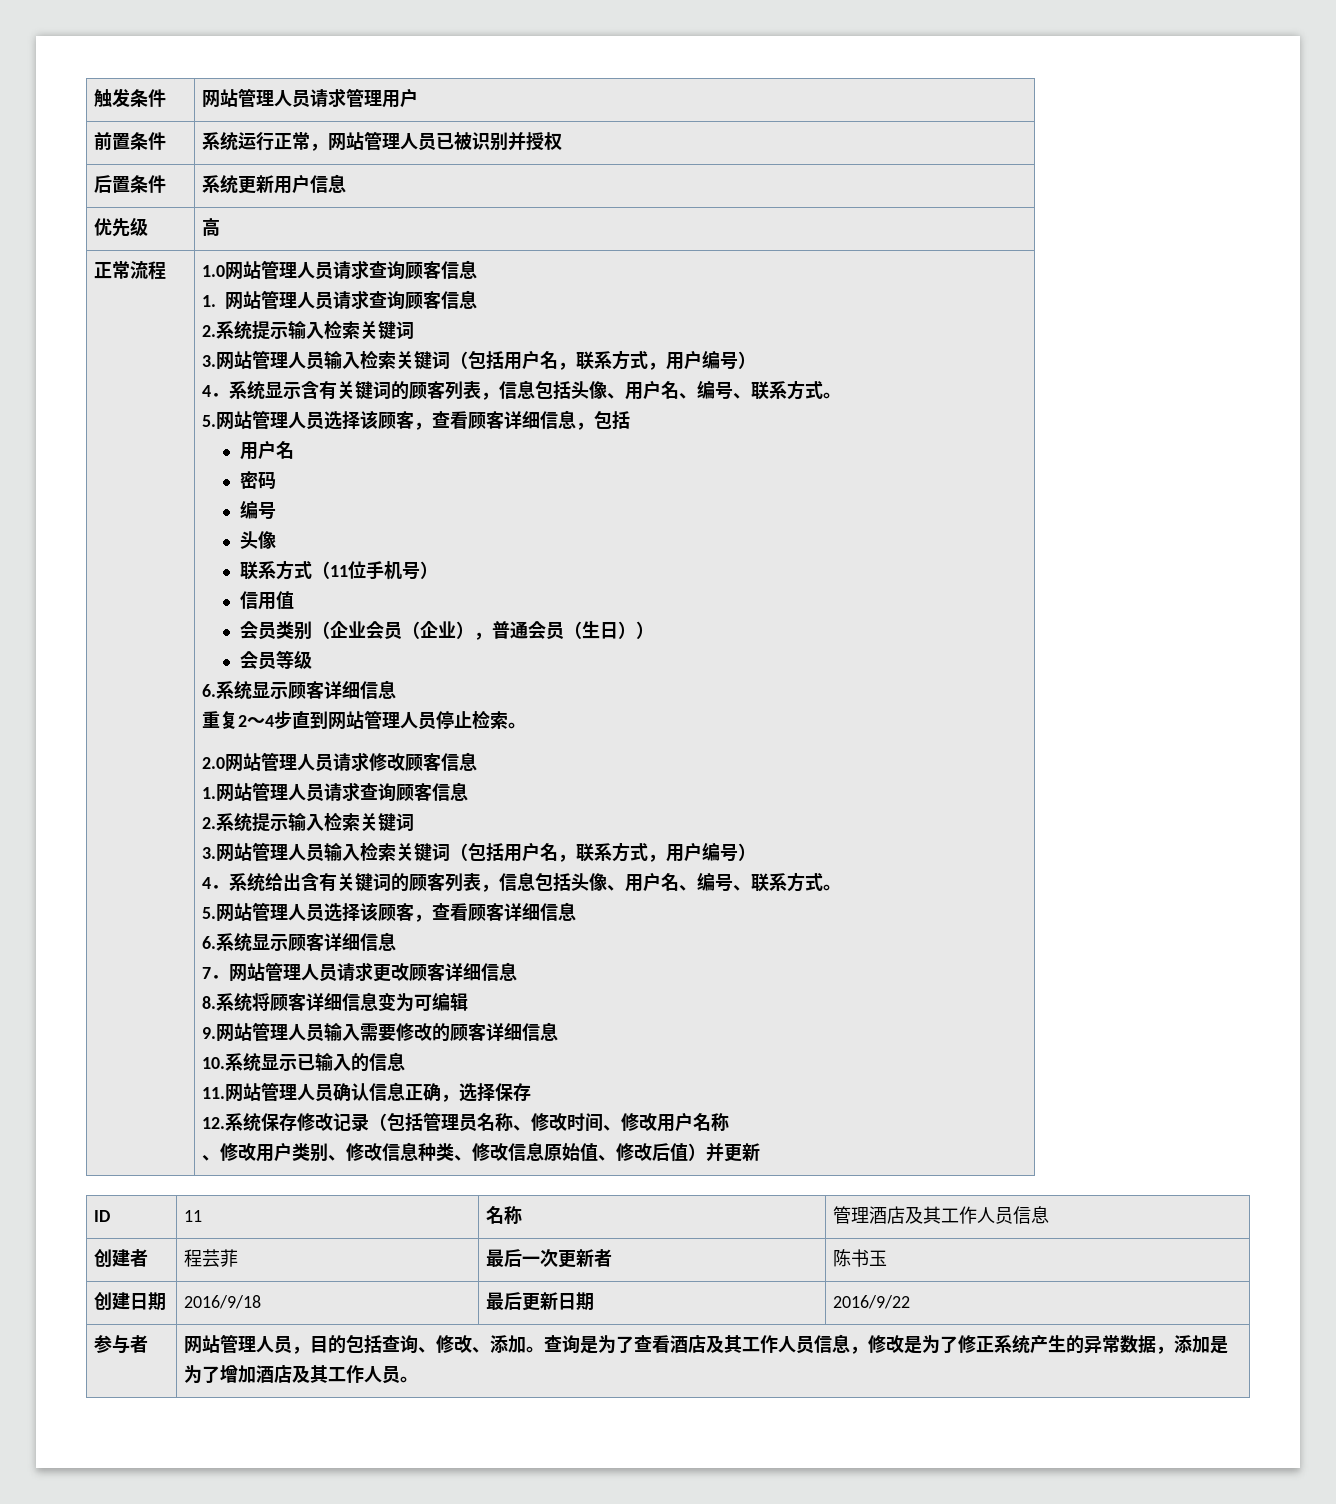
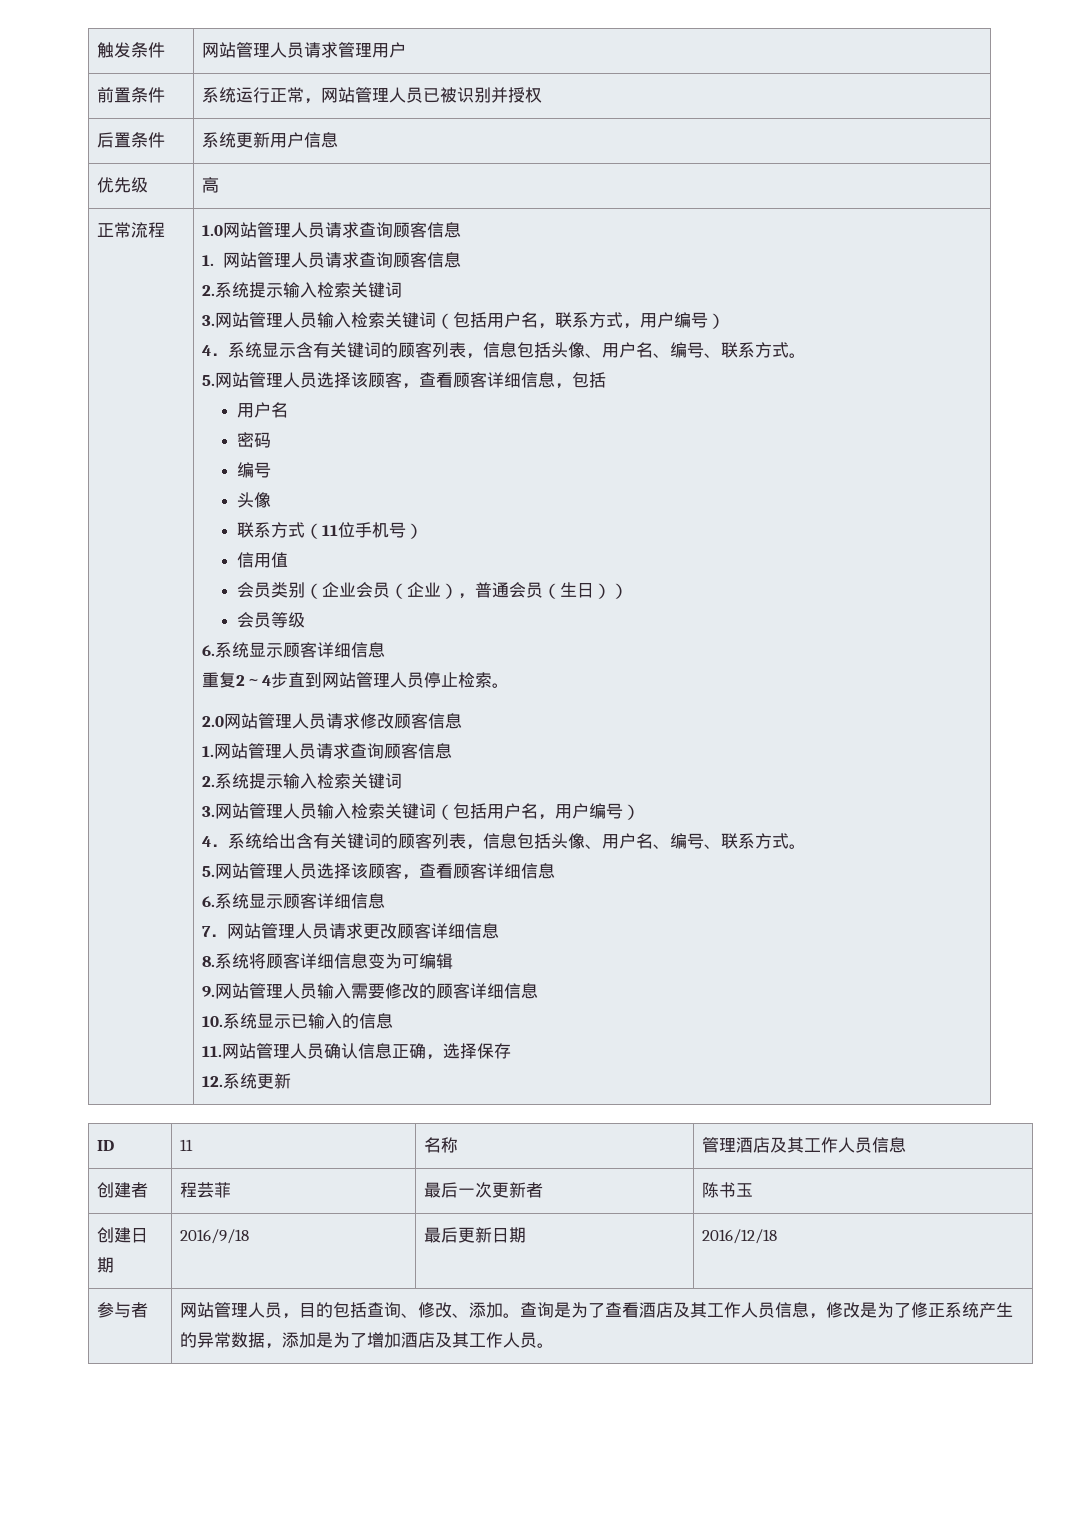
[576,842,667,862] 联系方式， -> (556, 817) none
[261,1112,730,1132] [202,1142,725,1162] 保存修改记录（包括管理员名称、修改时间、修改用户名称 // 、修改用户类别、修改信息种类、修改信息原始值、修改后值）并 -> (258, 1081) none
[833,1295,911,1309] 2016/9/22 -> [702,1229,778,1244] 2016/12/18

